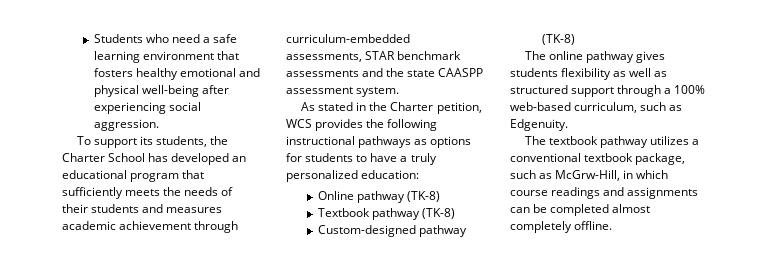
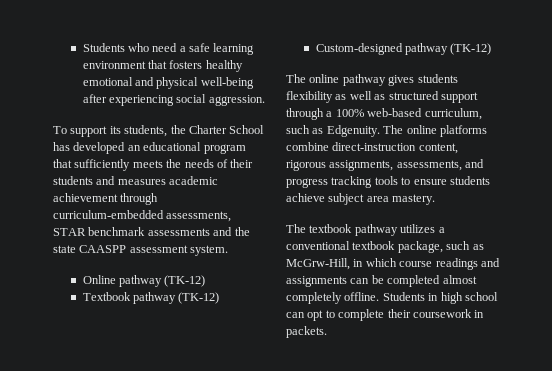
[300,102,482,114] [286,119,438,131] [286,136,472,148] [286,153,437,165] [286,170,420,182] // As stated in the Charter petition, WCS provides the following instructional pathways as options for students to have a truly personalized education: -> (229, 250) none
[406,191,440,202] (TK-8) -> [164,275,206,287] (TK-12)
[421,208,455,219] (TK-8) -> [178,292,220,304] (TK-12)
[541,34,575,45] (TK-8) -> [450,43,492,55] (TK-12)
(568, 125) none -> [383,125,487,137] [286,142,458,154] [286,159,485,171] [286,176,490,188] [286,193,436,205] The online platforms combine direct-instruction content, rigorous assignments, assessments, and progress tracking tools to ensure students achieve subject area mastery.
(613, 225) none -> [382,292,498,304] [286,309,485,321] [286,326,327,338] Students in high school can opt to complete their coursework in packets.

